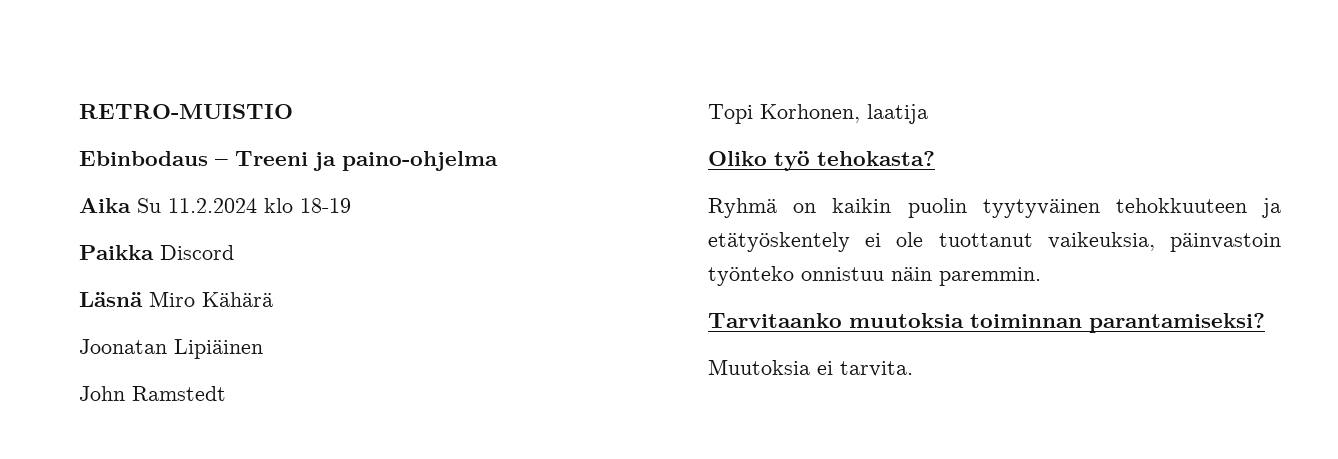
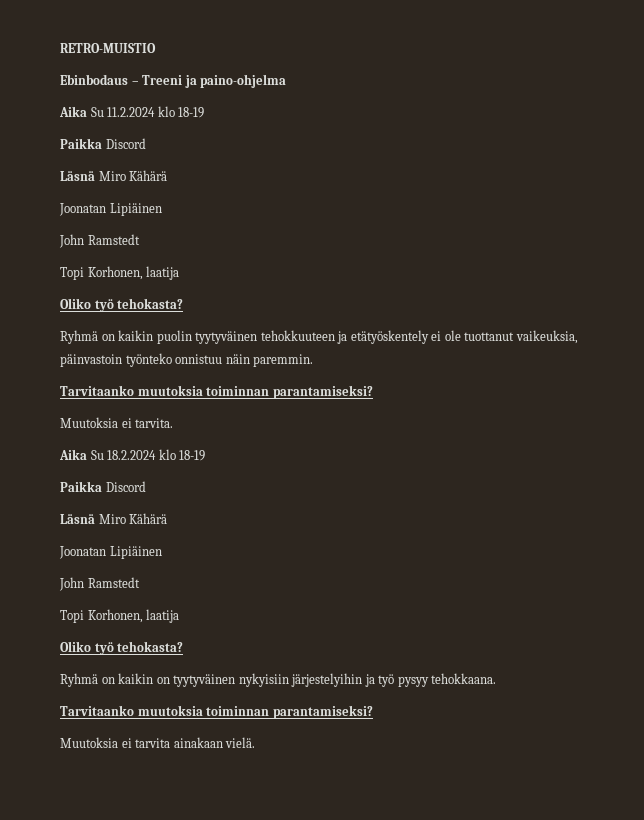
(913, 369) none -> [59,449,206,461] [60,481,146,492] [60,513,168,524] [59,546,162,559] [59,577,140,591] [60,609,180,623] [60,641,184,655] [60,673,497,687] [60,705,373,719] [60,737,256,748] // Aika Su 18.2.2024 klo 18-19 // Paikka Discord // Läsnä Miro Kähärä // Joonatan Lipiäinen // John Ramstedt // Topi Korhonen, laatija // Oliko työ tehokasta? // Ryhmä on kaikin on tyytyväinen nykyisiin järjestelyihin ja työ pysyy tehokkaana. // Tarvitaanko muutoksia toiminnan parantamiseksi? // Muutoksia ei tarvita ainakaan vielä.

